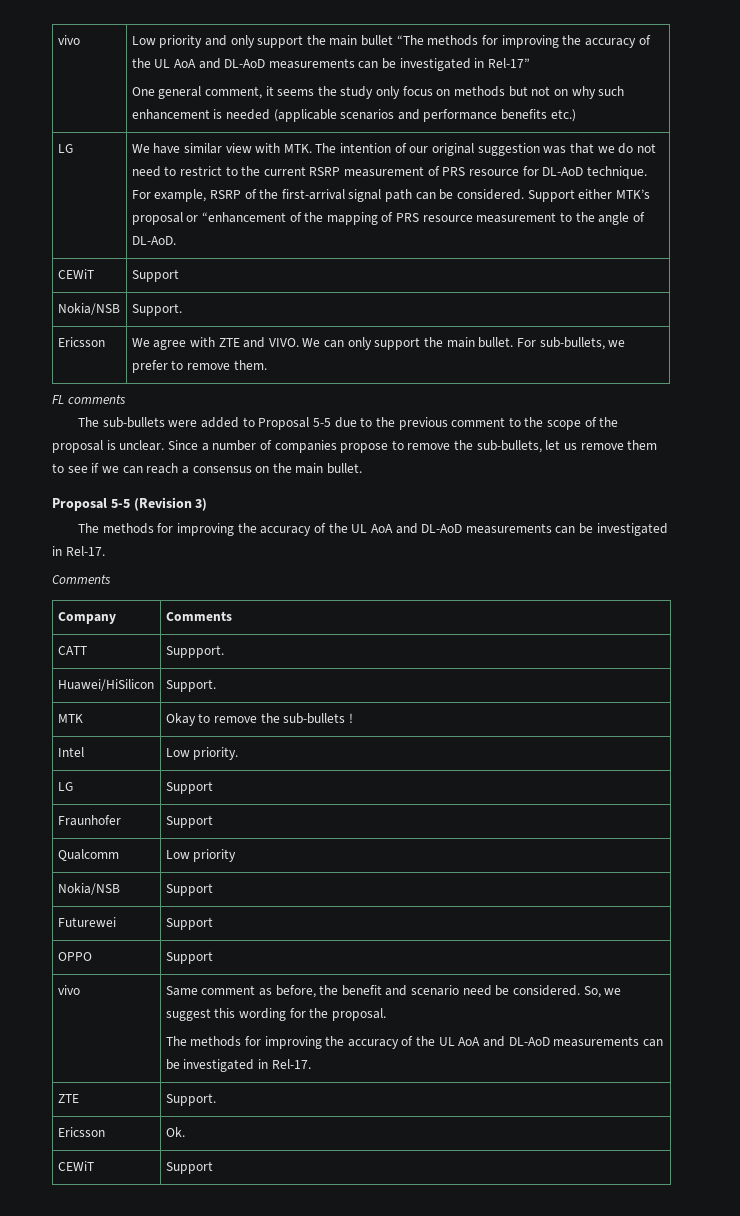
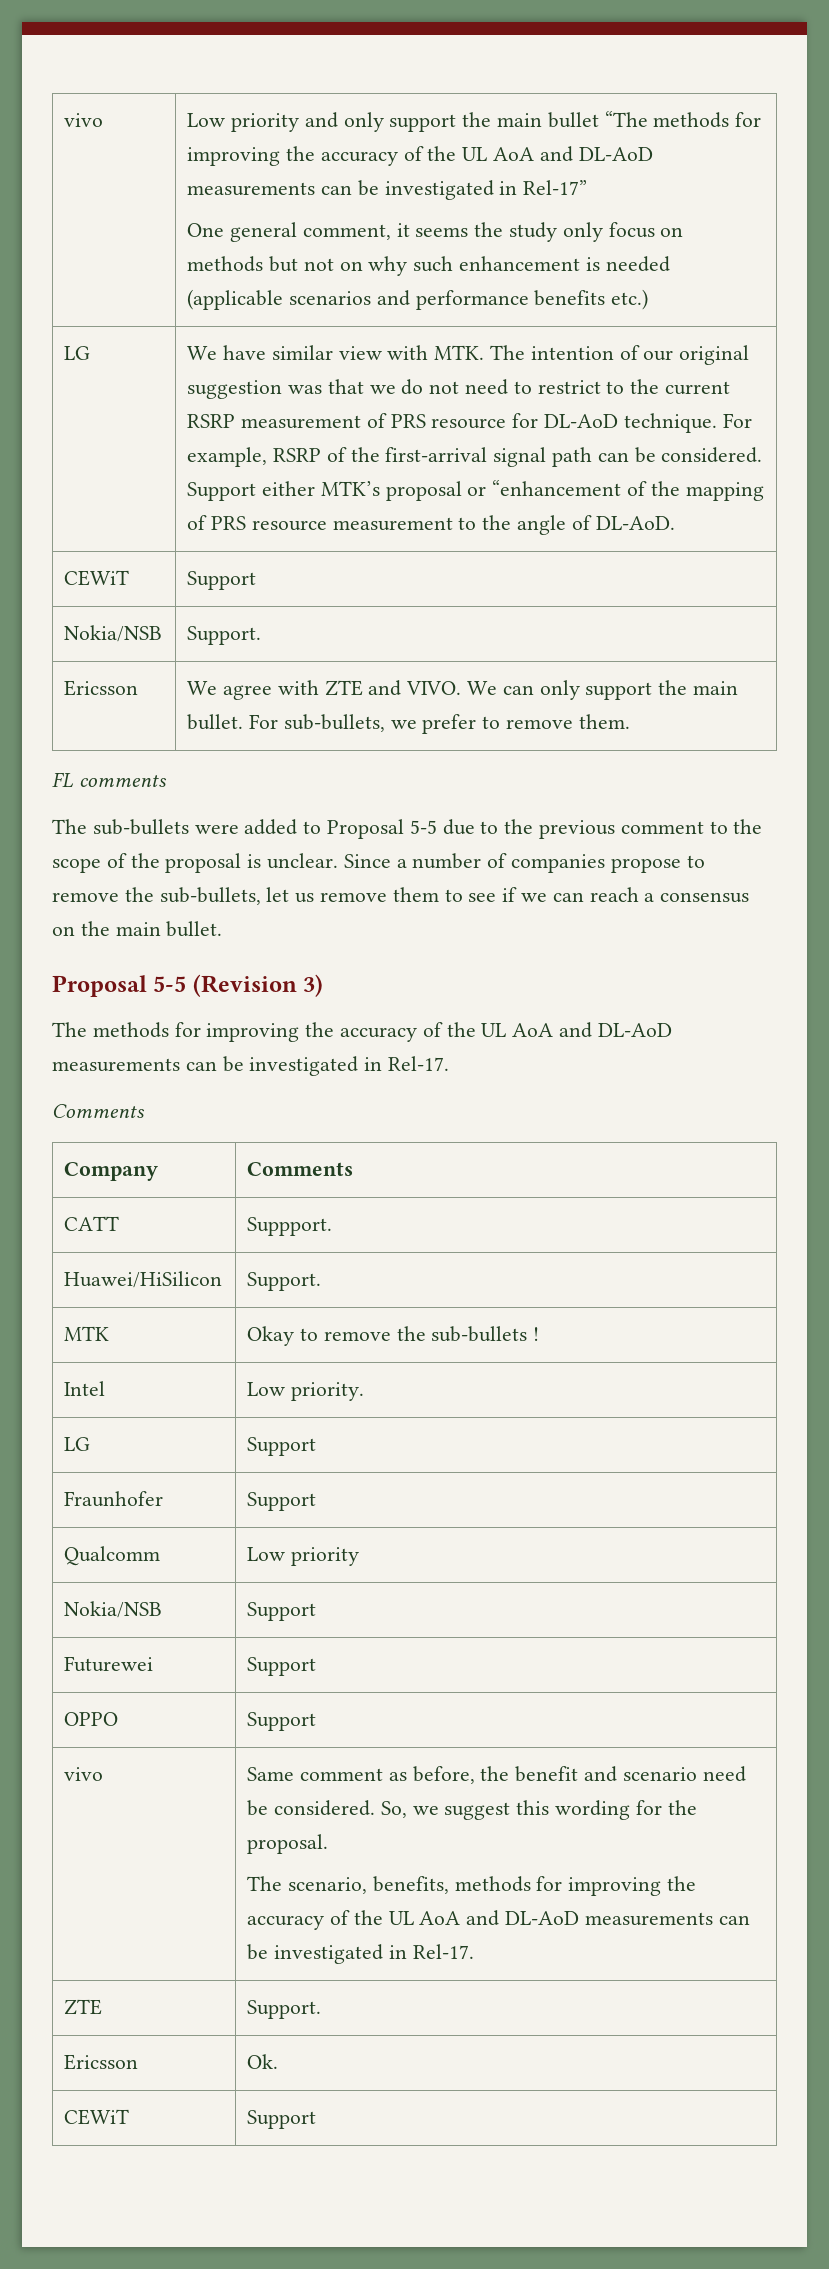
(187, 1041) none -> [287,1876,449,1894] scenario, benefits,

